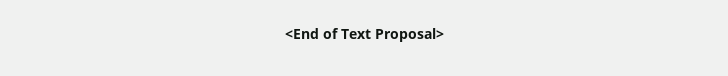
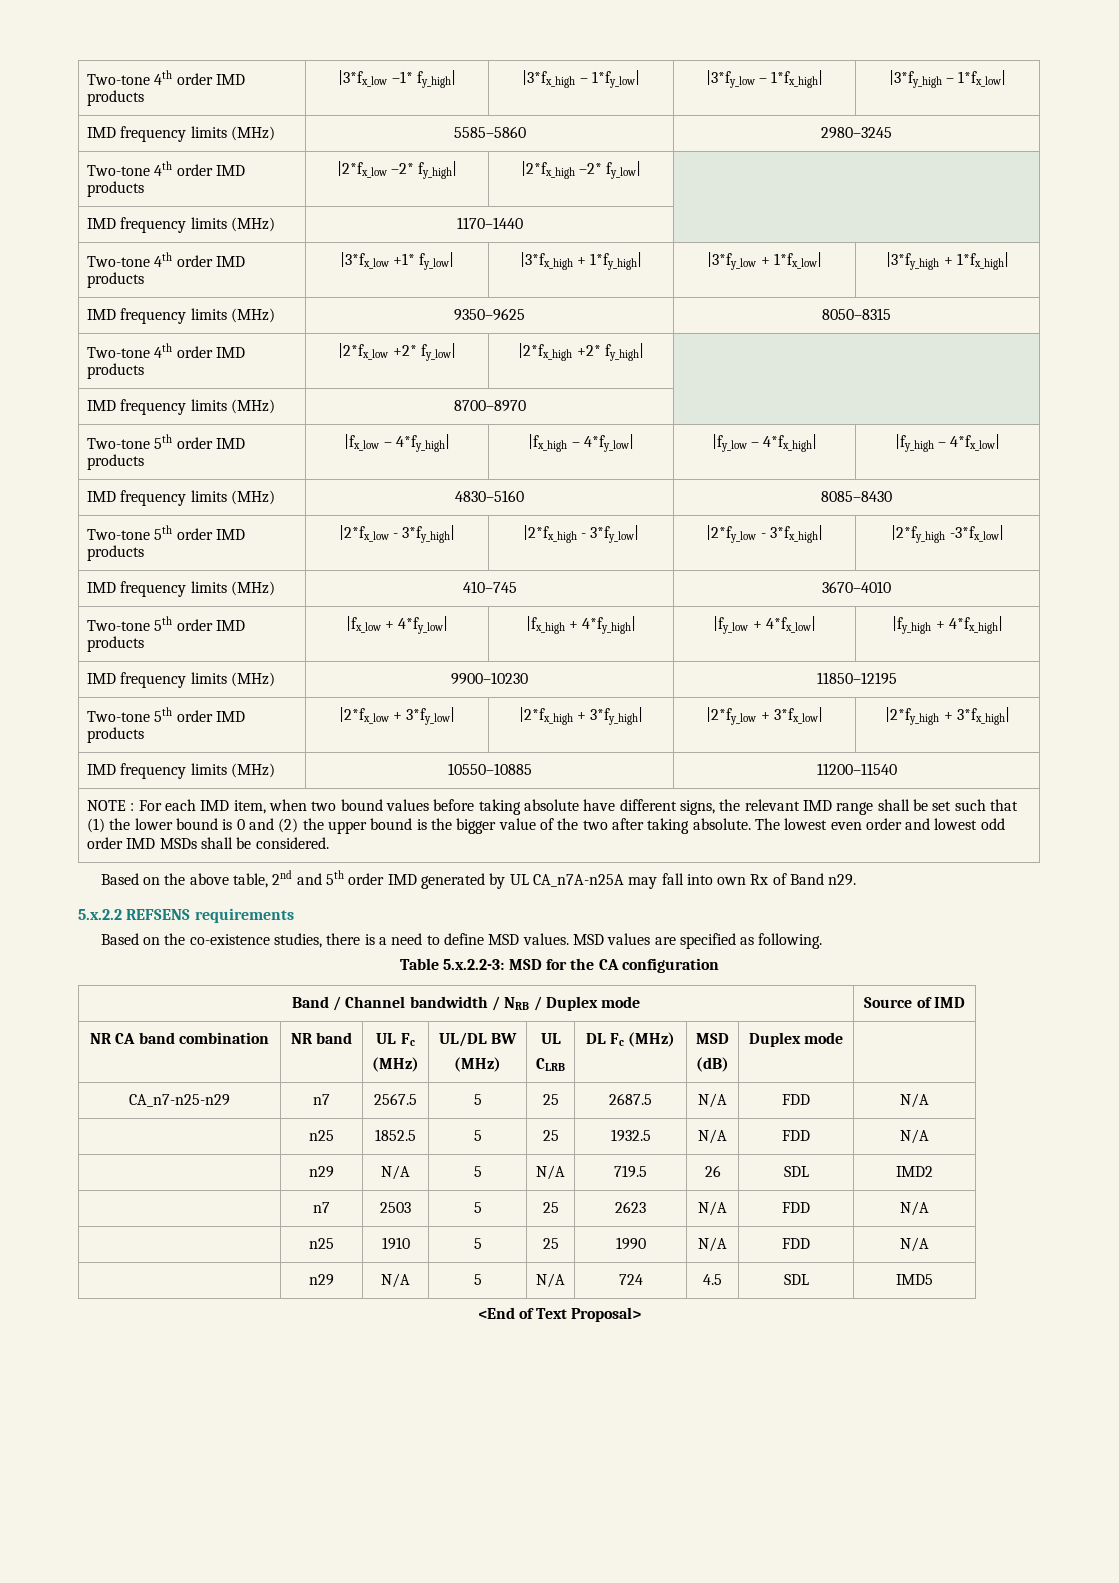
(285, 33) none -> [87,70,246,85] [87,90,145,106] [338,70,456,88] [522,70,640,88] [705,70,824,88] [888,70,1007,88] [87,126,276,142] [453,126,526,138] [821,127,892,139] [87,161,246,176] [87,181,145,197] [336,161,458,179] [520,161,642,179] [87,217,276,233] [456,217,523,229] [87,252,246,267] [87,272,145,288] [339,252,455,270] [519,252,643,270] [707,252,822,270] [886,252,1009,270] [87,308,276,324] [454,308,525,321] [822,308,891,320] [87,343,246,358] [87,363,145,379] [338,343,456,361] [518,343,644,361] [87,399,276,415] [453,400,526,412] [87,434,246,449] [87,454,145,470] [344,434,450,452] [528,434,634,452] [711,434,818,452] [894,434,1001,452] [87,490,276,506] [455,490,524,502] [821,491,892,502] [87,525,246,540] [87,545,145,561] [338,525,456,543] [522,525,640,543] [706,525,823,543] [891,525,1004,543] [87,581,276,597] [462,581,517,593] [822,581,891,593] [87,616,246,631] [87,636,145,652] [345,616,449,634] [525,616,637,634] [713,616,816,634] [892,616,1003,634] [87,672,276,688] [451,672,528,685] [816,672,897,685] [87,707,246,722] [87,727,145,743] [338,707,456,725] [518,707,644,725] [706,707,823,725] [885,707,1010,725] [87,763,276,779] [447,763,532,775] [816,763,897,775] [87,799,1018,815] [87,818,1005,834] [87,837,329,849] [100,870,857,889] [78,908,294,923] [100,933,823,949] [400,958,719,973] [291,996,641,1011] [864,997,965,1008] [90,1032,269,1044] [290,1032,353,1044] [376,1033,415,1046] [372,1057,419,1072] [438,1032,518,1047] [454,1057,501,1072] [540,1033,561,1044] [536,1058,565,1071] [585,1032,676,1047] [696,1033,729,1044] [696,1057,729,1072] [748,1032,844,1047] [129,1094,230,1107] [313,1094,330,1105] [374,1093,417,1105] [473,1094,482,1105] [542,1094,559,1105] [609,1093,652,1105] [698,1093,727,1108] [782,1094,810,1105] [900,1093,929,1108] [309,1130,334,1141] [375,1129,416,1141] [473,1130,482,1141] [542,1130,559,1141] [610,1129,651,1142] [698,1129,727,1144] [782,1130,810,1141] [900,1129,929,1144] [309,1166,334,1178] [381,1165,410,1180] [473,1166,482,1177] [536,1165,565,1180] [614,1165,647,1178] [704,1165,721,1177] [783,1166,809,1177] [896,1166,933,1177] [313,1202,330,1213] [380,1202,411,1213] [473,1202,482,1213] [542,1202,559,1213] [615,1201,646,1213] [698,1201,727,1216] [782,1202,810,1213] [900,1201,929,1216] [309,1238,334,1249] [381,1237,410,1250] [473,1238,482,1249] [542,1238,559,1249] [615,1237,646,1250] [698,1237,727,1252] [782,1238,810,1249] [900,1237,929,1252] [309,1274,334,1286] [381,1273,410,1288] [473,1274,482,1285] [536,1273,565,1288] [618,1274,643,1285] [703,1274,722,1285] [783,1274,809,1285] [896,1274,933,1285] Two-tone 4th order IMD products | |3*fx_low –1* fy_high| | |3*fx_high – 1*fy_low| | |3*fy_low – 1*fx_high| | |3*fy_high – 1*fx_low| // IMD frequency limits (MHz) | 5585–5860 | 2980–3245 // Two-tone 4th order IMD products | |2*fx_low –2* fy_high| | |2*fx_high –2* fy_low| | // IMD frequency limits (MHz) | 1170–1440 | // Two-tone 4th order IMD products | |3*fx_low +1* fy_low| | |3*fx_high + 1*fy_high| | |3*fy_low + 1*fx_low| | |3*fy_high + 1*fx_high| // IMD frequency limits (MHz) | 9350–9625 | 8050–8315 // Two-tone 4th order IMD products | |2*fx_low +2* fy_low| | |2*fx_high +2* fy_high| | // IMD frequency limits (MHz) | 8700–8970 | // Two-tone 5th order IMD products | |fx_low – 4*fy_high| | |fx_high – 4*fy_low| | |fy_low – 4*fx_high| | |fy_high – 4*fx_low| // IMD frequency limits (MHz) | 4830–5160 | 8085–8430 // Two-tone 5th order IMD products | |2*fx_low - 3*fy_high| | |2*fx_high - 3*fy_low| | |2*fy_low - 3*fx_high| | |2*fy_high -3*fx_low| // IMD frequency limits (MHz) | 410–745 | 3670–4010 // Two-tone 5th order IMD products | |fx_low + 4*fy_low| | |fx_high + 4*fy_high| | |fy_low + 4*fx_low| | |fy_high + 4*fx_high| // IMD frequency limits (MHz) | 9900–10230 | 11850–12195 // Two-tone 5th order IMD products | |2*fx_low + 3*fy_low| | |2*fx_high + 3*fy_high| | |2*fy_low + 3*fx_low| | |2*fy_high + 3*fx_high| // IMD frequency limits (MHz) | 10550–10885 | 11200–11540 // NOTE : For each IMD item, when two bound values before taking absolute have different signs, the relevant IMD range shall be set such that (1) the lower bound is 0 and (2) the upper bound is the bigger value of the two after taking absolute. The lowest even order and lowest odd order IMD MSDs shall be considered. // Based on the above table, 2nd and 5th order IMD generated by UL CA_n7A-n25A may fall into own Rx of Band n29. // 5.x.2.2 REFSENS requirements // Based on the co-existence studies, there is a need to define MSD values. MSD values are specified as following. // Table 5.x.2.2-3: MSD for the CA configuration // Band / Channel bandwidth / NRB / Duplex mode | Source of IMD // NR CA band combination | NR band | UL Fc // (MHz) | UL/DL BW // (MHz) | UL // CLRB | DL Fc (MHz) | MSD // (dB) | Duplex mode | // CA_n7-n25-n29 | n7 | 2567.5 | 5 | 25 | 2687.5 | N/A | FDD | N/A // | n25 | 1852.5 | 5 | 25 | 1932.5 | N/A | FDD | N/A // | n29 | N/A | 5 | N/A | 719.5 | 26 | SDL | IMD2 // | n7 | 2503 | 5 | 25 | 2623 | N/A | FDD | N/A // | n25 | 1910 | 5 | 25 | 1990 | N/A | FDD | N/A // | n29 | N/A | 5 | N/A | 724 | 4.5 | SDL | IMD5 //

